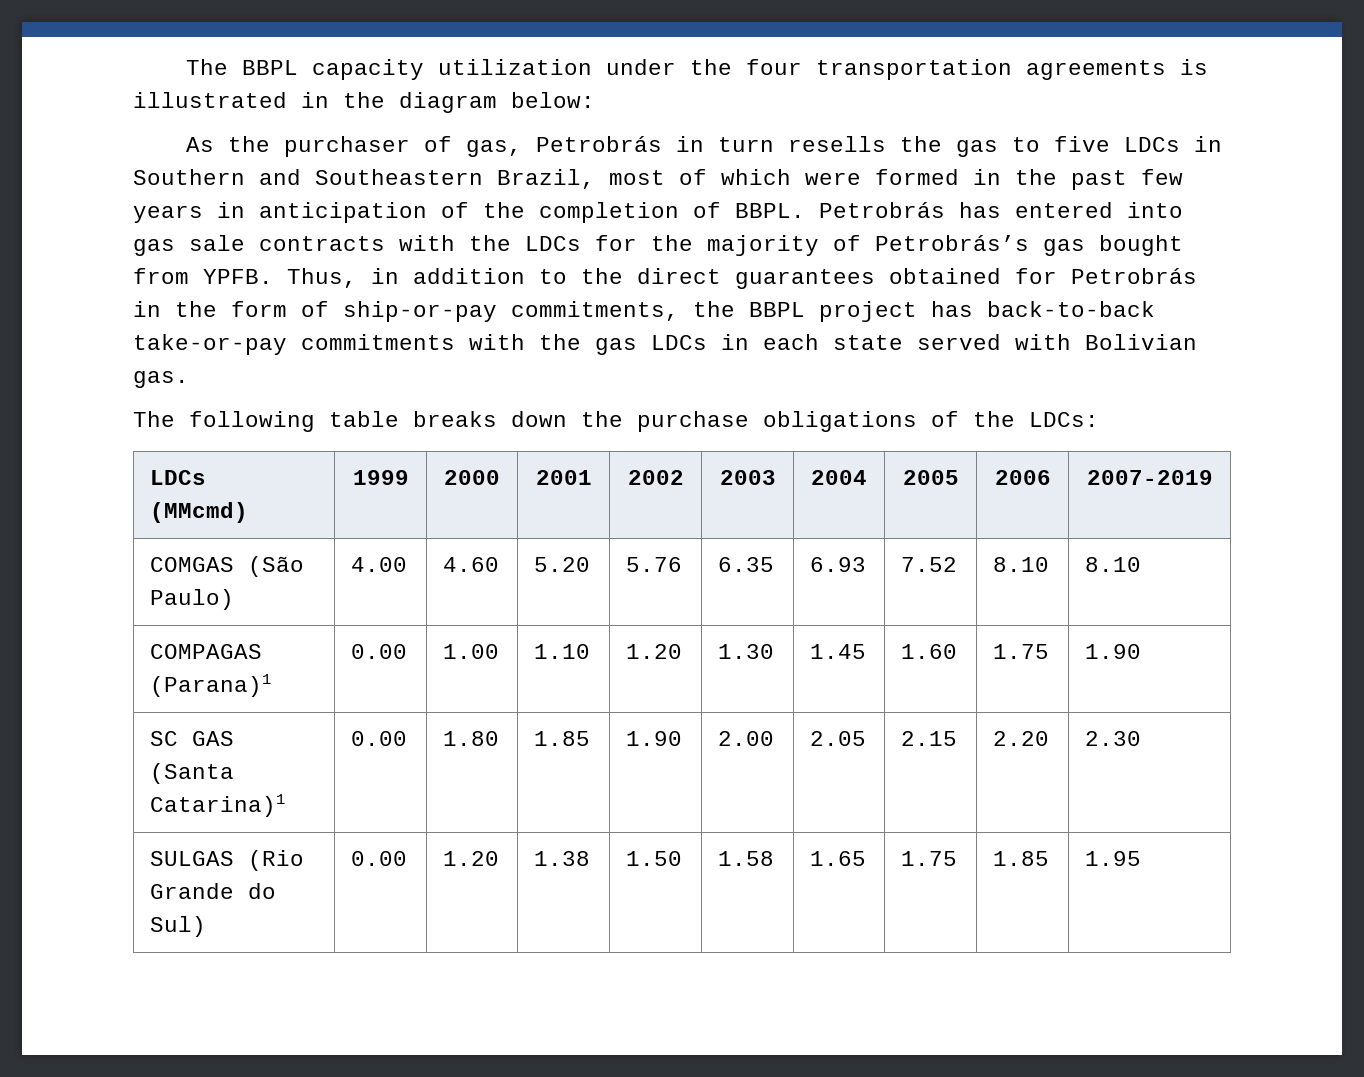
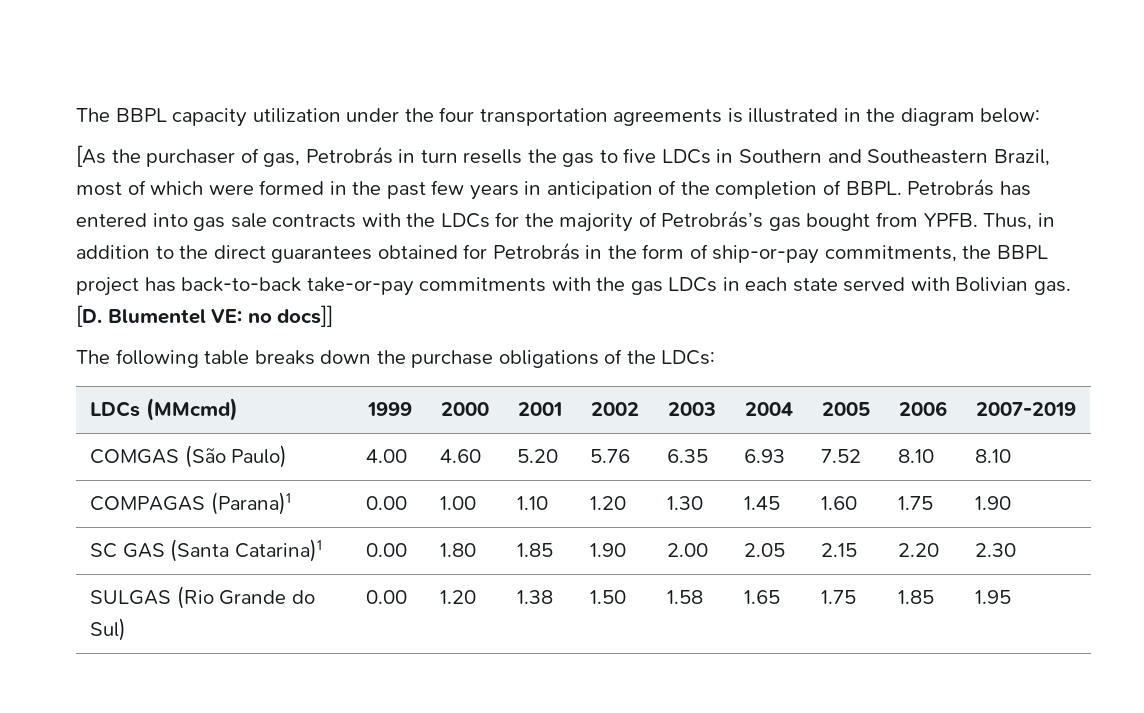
[185,137,214,152] As -> [76,145,106,167] [As
(189, 379) none -> [76,305,334,327] [D. Blumentel VE: no docs]]

